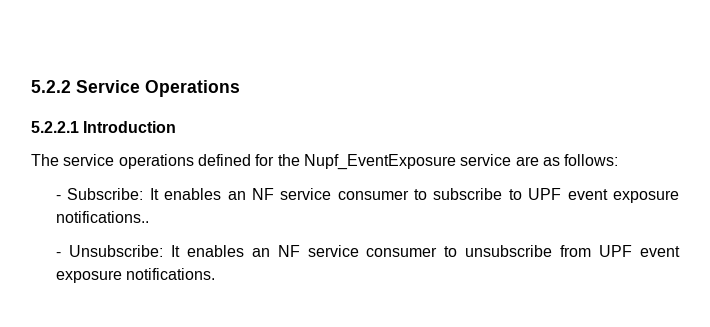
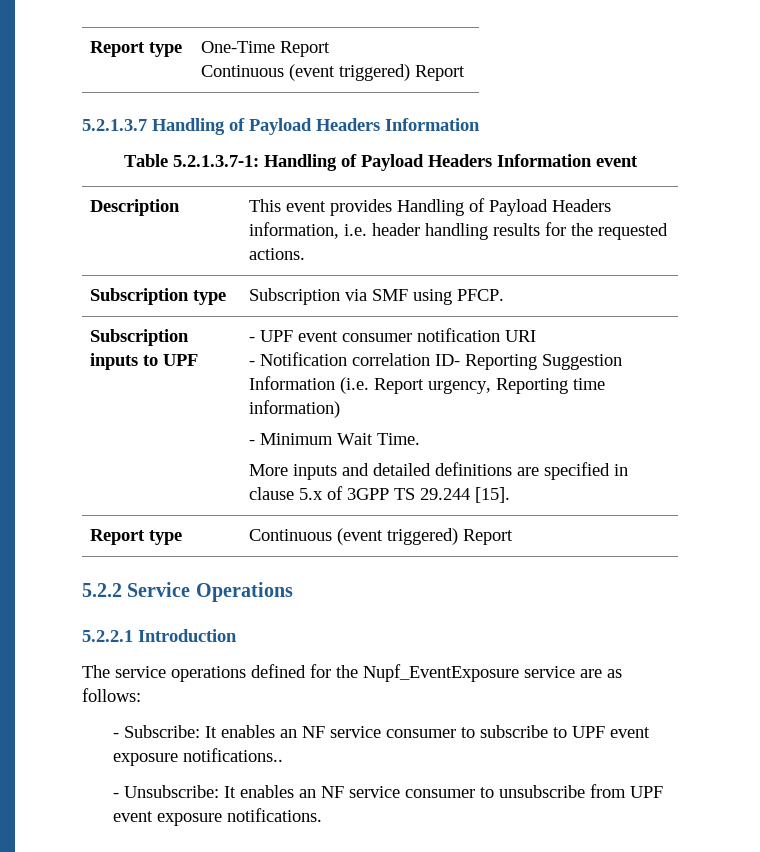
(31, 86) none -> [90,41,183,57] [201,41,331,57] [201,64,466,81] [82,118,480,135] [123,154,638,171] [90,199,181,216] [249,198,612,216] [249,222,669,240] [249,248,306,260] [90,288,227,305] [249,288,505,305] [90,329,190,346] [90,353,199,370] [249,328,537,342] [249,352,623,370] [249,376,606,394] [249,400,341,418] [249,433,421,445] [249,462,629,480] [249,486,511,503] [90,529,183,545] [249,528,514,545] Report type | One-Time Report // Continuous (event triggered) Report // 5.2.1.3.7 Handling of Payload Headers Information // Table 5.2.1.3.7-1: Handling of Payload Headers Information event // Description | This event provides Handling of Payload Headers information, i.e. header handling results for the requested actions. // Subscription type | Subscription via SMF using PFCP. // Subscription inputs to UPF | - UPF event consumer notification URI // - Notification correlation ID- Reporting Suggestion Information (i.e. Report urgency, Reporting time information) // - Minimum Wait Time. // More inputs and detailed definitions are specified in clause 5.x of 3GPP TS 29.244 [15]. // Report type | Continuous (event triggered) Report //

